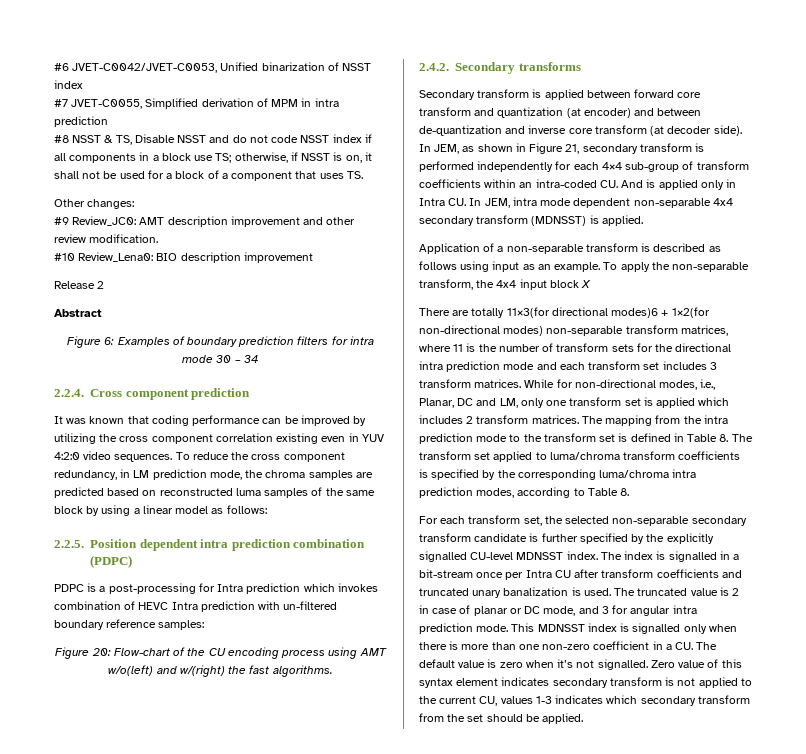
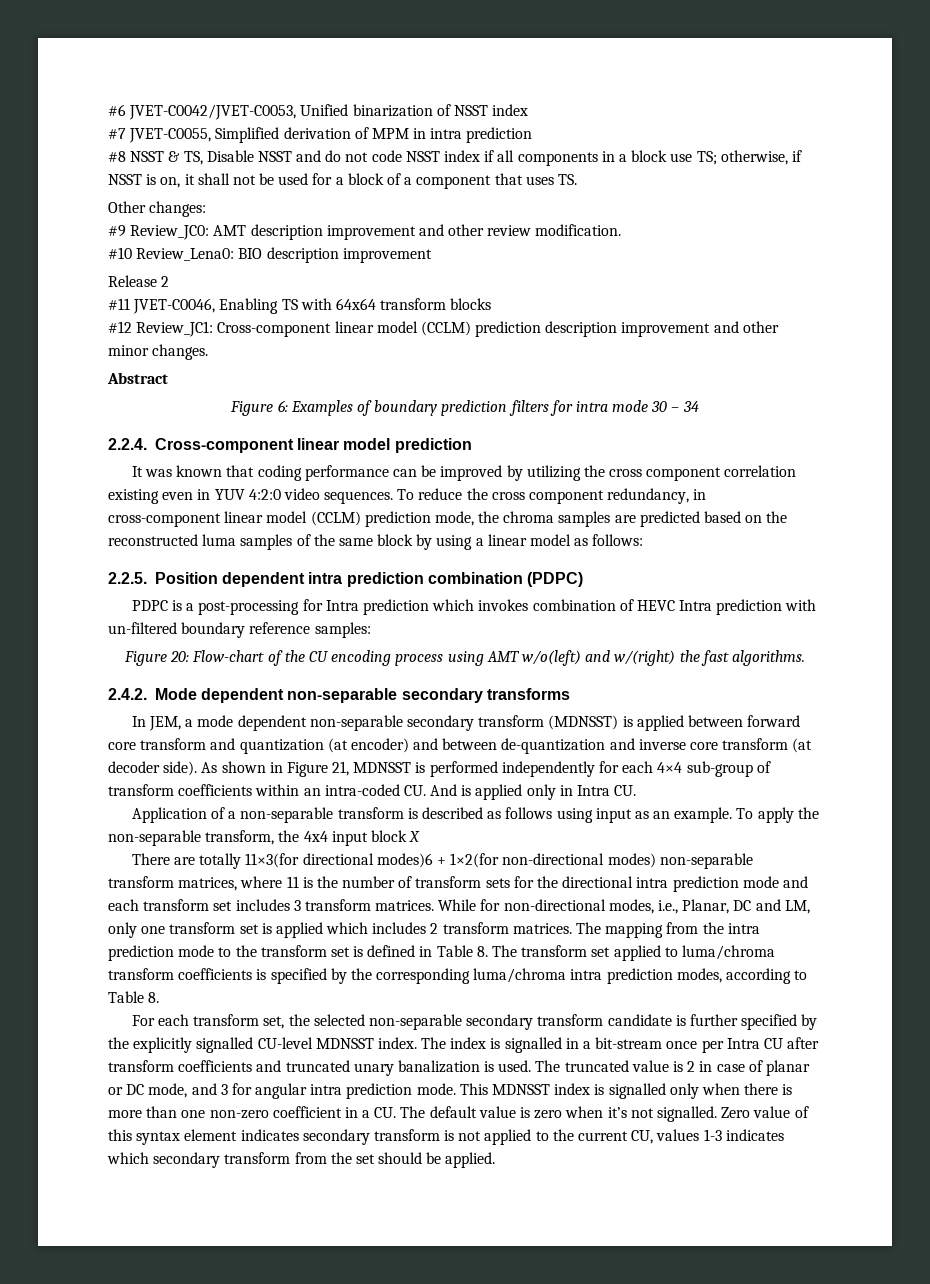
(105, 285) none -> [108,298,492,314] [108,321,779,337] [108,344,209,360] // #11 JVET-C0046, Enabling TS with 64x64 transform blocks // #12 Review_JC1: Cross-component linear model (CCLM) prediction description improvement and other minor changes.
[90,389,189,400] Cross component -> [154,438,391,453] Cross-component linear model
[133,470,150,478] LM -> [108,511,361,527] cross-component linear model (CCLM)
(157, 493) none -> [766,511,788,523] the
[455,62,581,74] [419,89,530,100] Secondary transforms // Secondary transform -> [154,688,571,703] [131,715,619,731] Mode dependent non-separable secondary transforms // In JEM, a mode dependent non-separable secondary transform (MDNSST)
[419,144,475,154] In JEM, as -> [201,762,218,773] As
[582,143,692,154] secondary transform -> [353,762,412,773] MDNSST
[469,197,733,208] [419,215,643,226] In JEM, intra mode dependent non-separable 4x4 secondary transform (MDNSST) is applied. -> (637, 790) none

